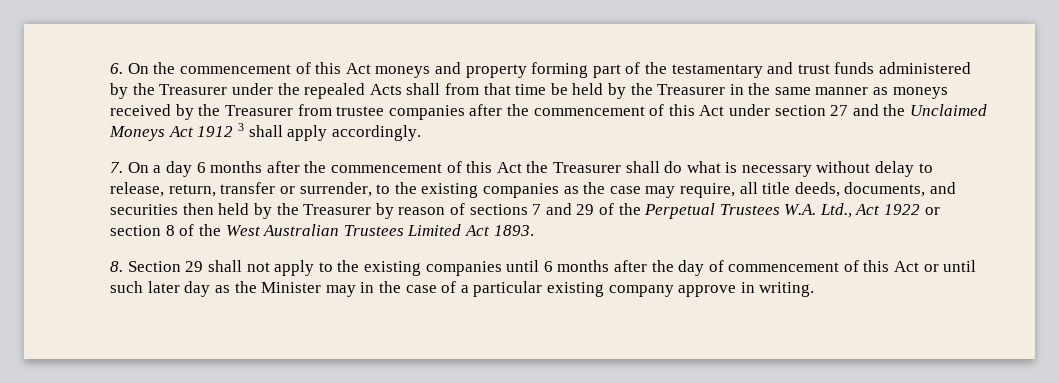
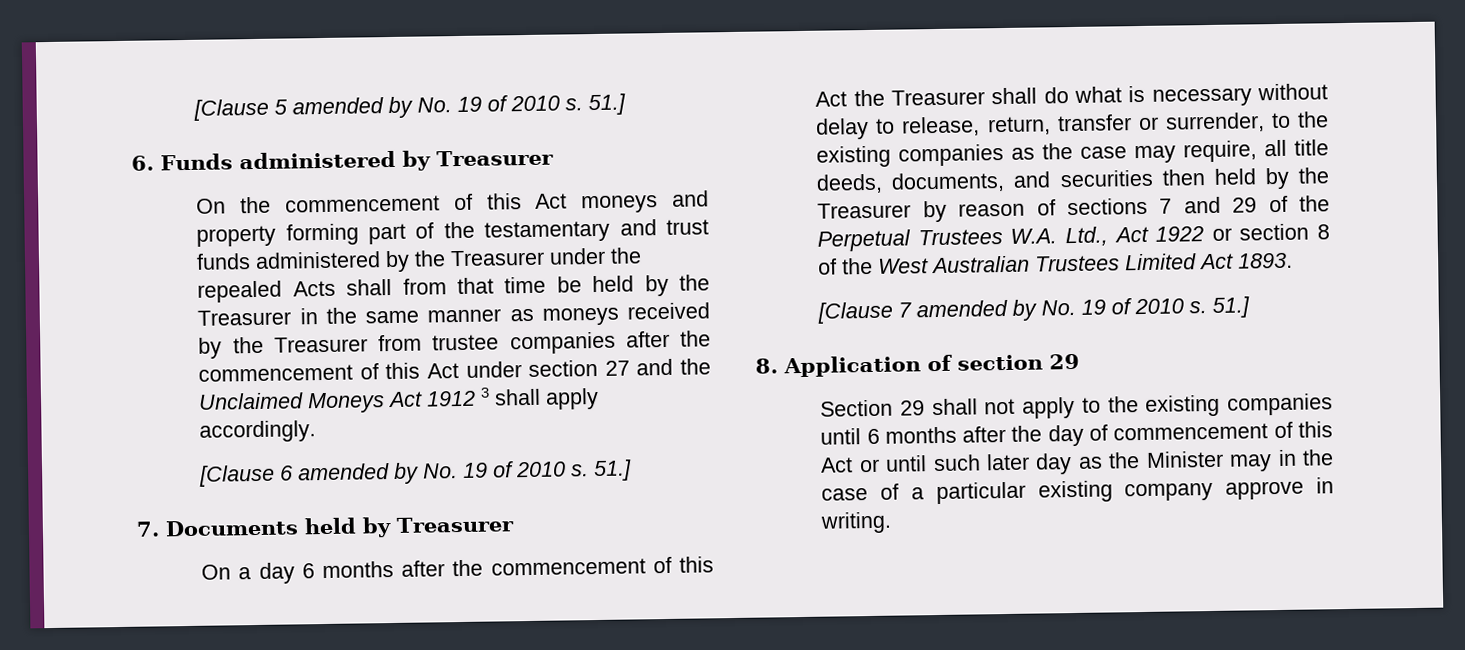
[110,63,124,74] 6. -> [193,93,627,121] [131,149,554,171] [Clause 5 amended by No. 19 of 2010 s. 51.] // 6. Funds administered by Treasurer //
[110,162,124,173] 7. -> [199,459,633,487] [136,516,514,538] [Clause 6 amended by No. 19 of 2010 s. 51.] // 7. Documents held by Treasurer //
[110,261,124,272] 8. -> [817,296,1251,324] [755,353,1080,378] [Clause 7 amended by No. 19 of 2010 s. 51.] // 8. Application of section 29 //

